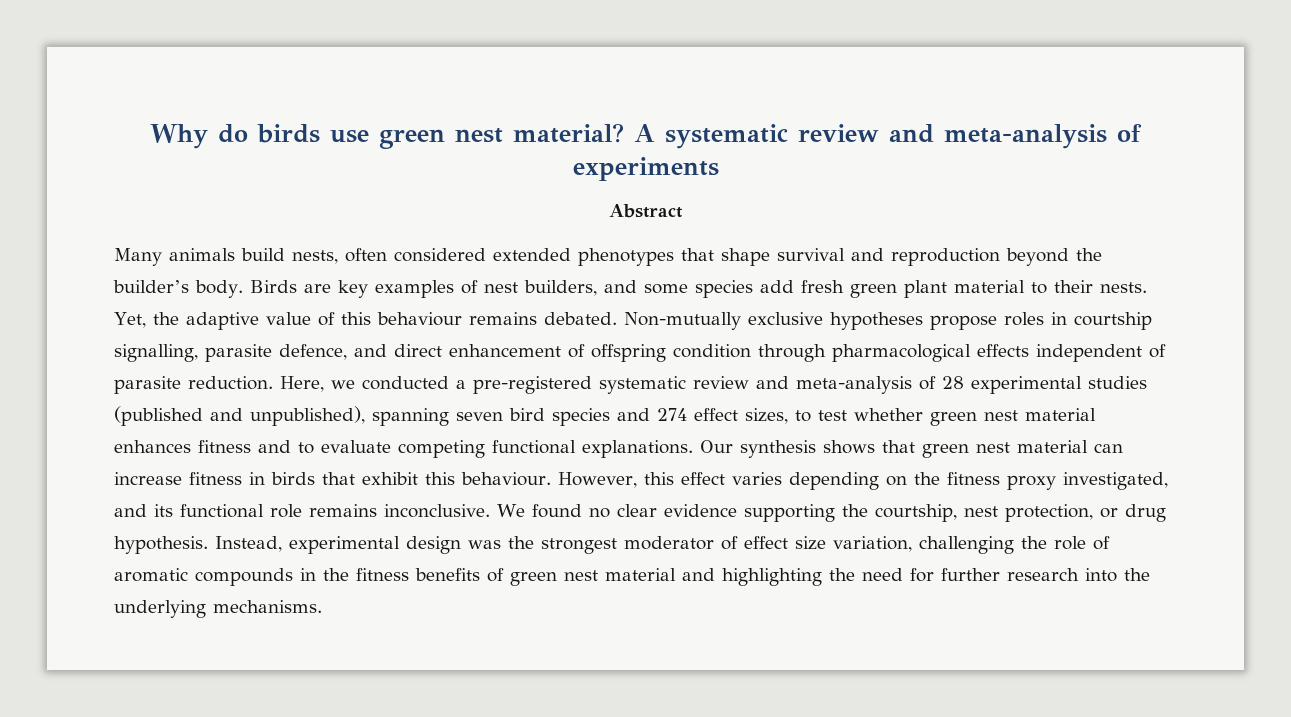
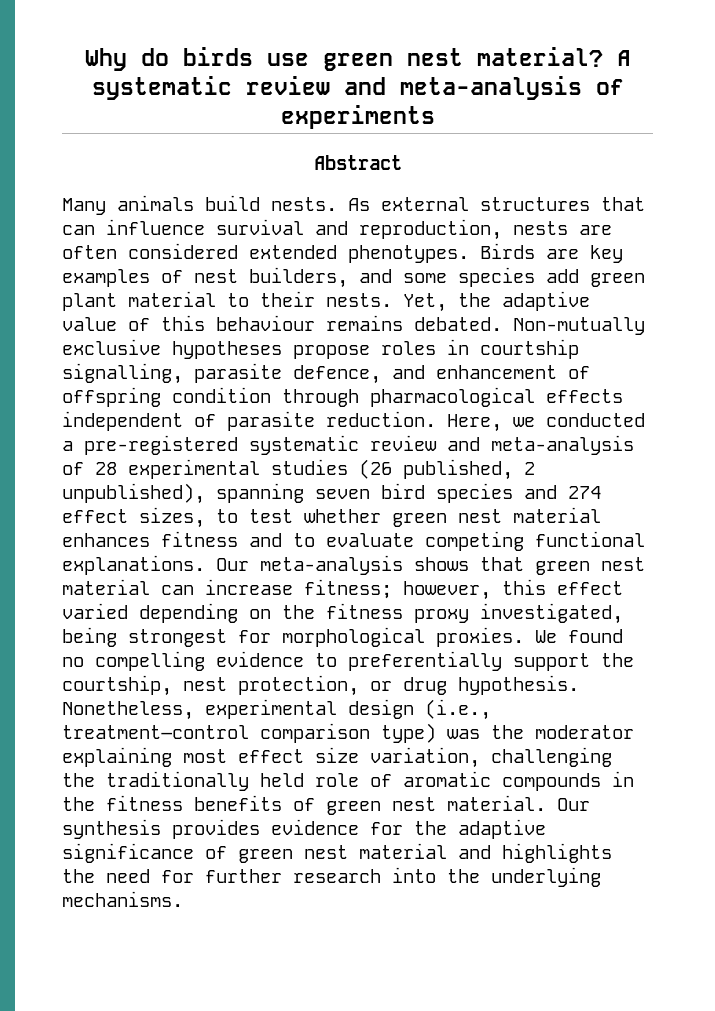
[292,248,1102,266] [113,280,243,298] nests, often considered extended phenotypes that shape survival and reproduction beyond the builder’s body. -> [271,197,645,211] [62,219,612,240] [62,243,469,263] nests. As external structures that can influence survival and reproduction, nests are often considered extended phenotypes.
[800,280,844,293] fresh -> (579, 276) none
[394,344,442,357] direct -> (425, 372) none
[114,406,243,426] (published and -> [359,459,535,480] (26 published, 2
[740,440,816,458] synthesis -> [260,555,403,575] meta-analysis
[189,472,637,488] fitness in birds that exhibit this behaviour. However, -> [304,579,491,600] fitness; however,
[731,472,782,485] varies -> [62,603,128,619] varied
[114,504,835,522] and its functional role remains inconclusive. We found no clear evidence supporting -> [62,627,623,647] [62,651,590,671] being strongest for morphological proxies. We found no compelling evidence to preferentially support
[215,536,282,552] Instead, -> [62,701,194,720] Nonetheless,
[468,536,738,554] was the strongest moderator of -> [425,699,491,720] [62,723,634,743] [62,747,227,767] (i.e., treatment–control comparison type) was the moderator explaining most
(1047, 542) none -> [106,771,304,791] traditionally held
(598, 575) none -> [447,795,590,811] [62,819,546,839] [62,843,348,863] material. Our synthesis provides evidence for the adaptive significance of green nest
[722,568,822,586] highlighting -> [502,843,612,863] highlights

